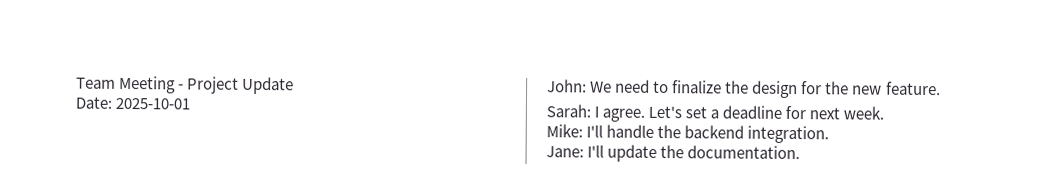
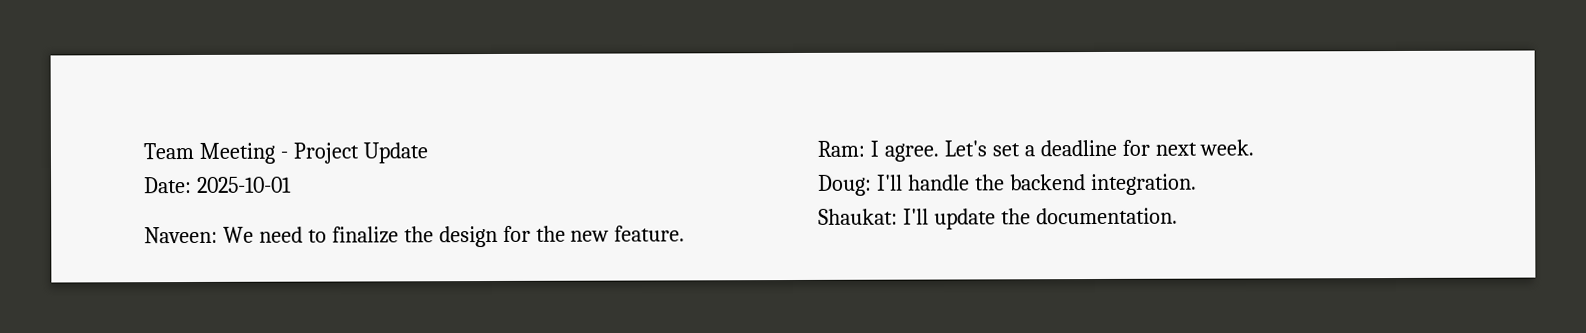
[547,79,587,93] John: -> [144,226,218,244] Naveen:
[546,104,591,118] Sarah: -> [817,140,865,157] Ram:
[546,124,583,138] Mike: -> [818,174,872,196] Doug:
[546,146,584,158] Jane: -> [818,208,898,225] Shaukat:

